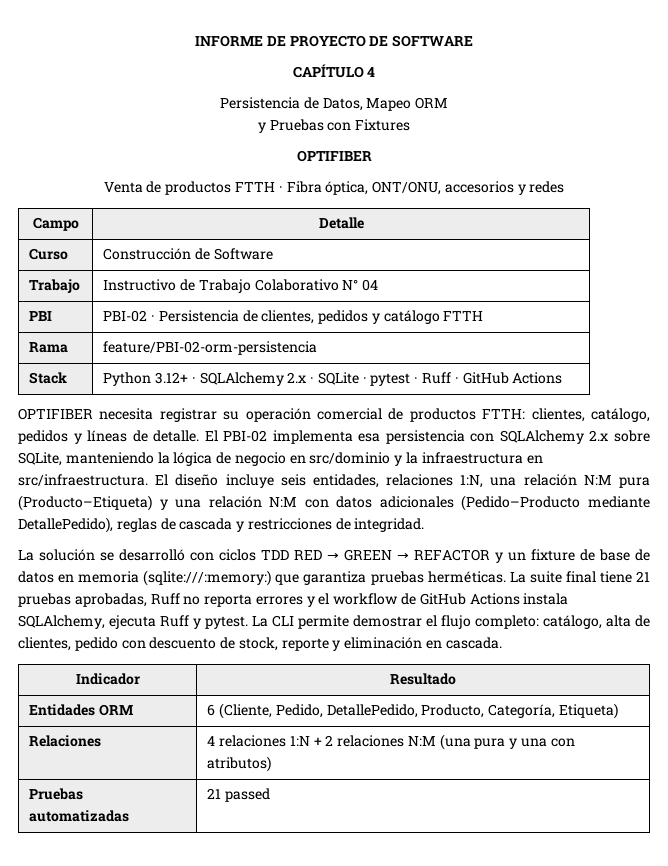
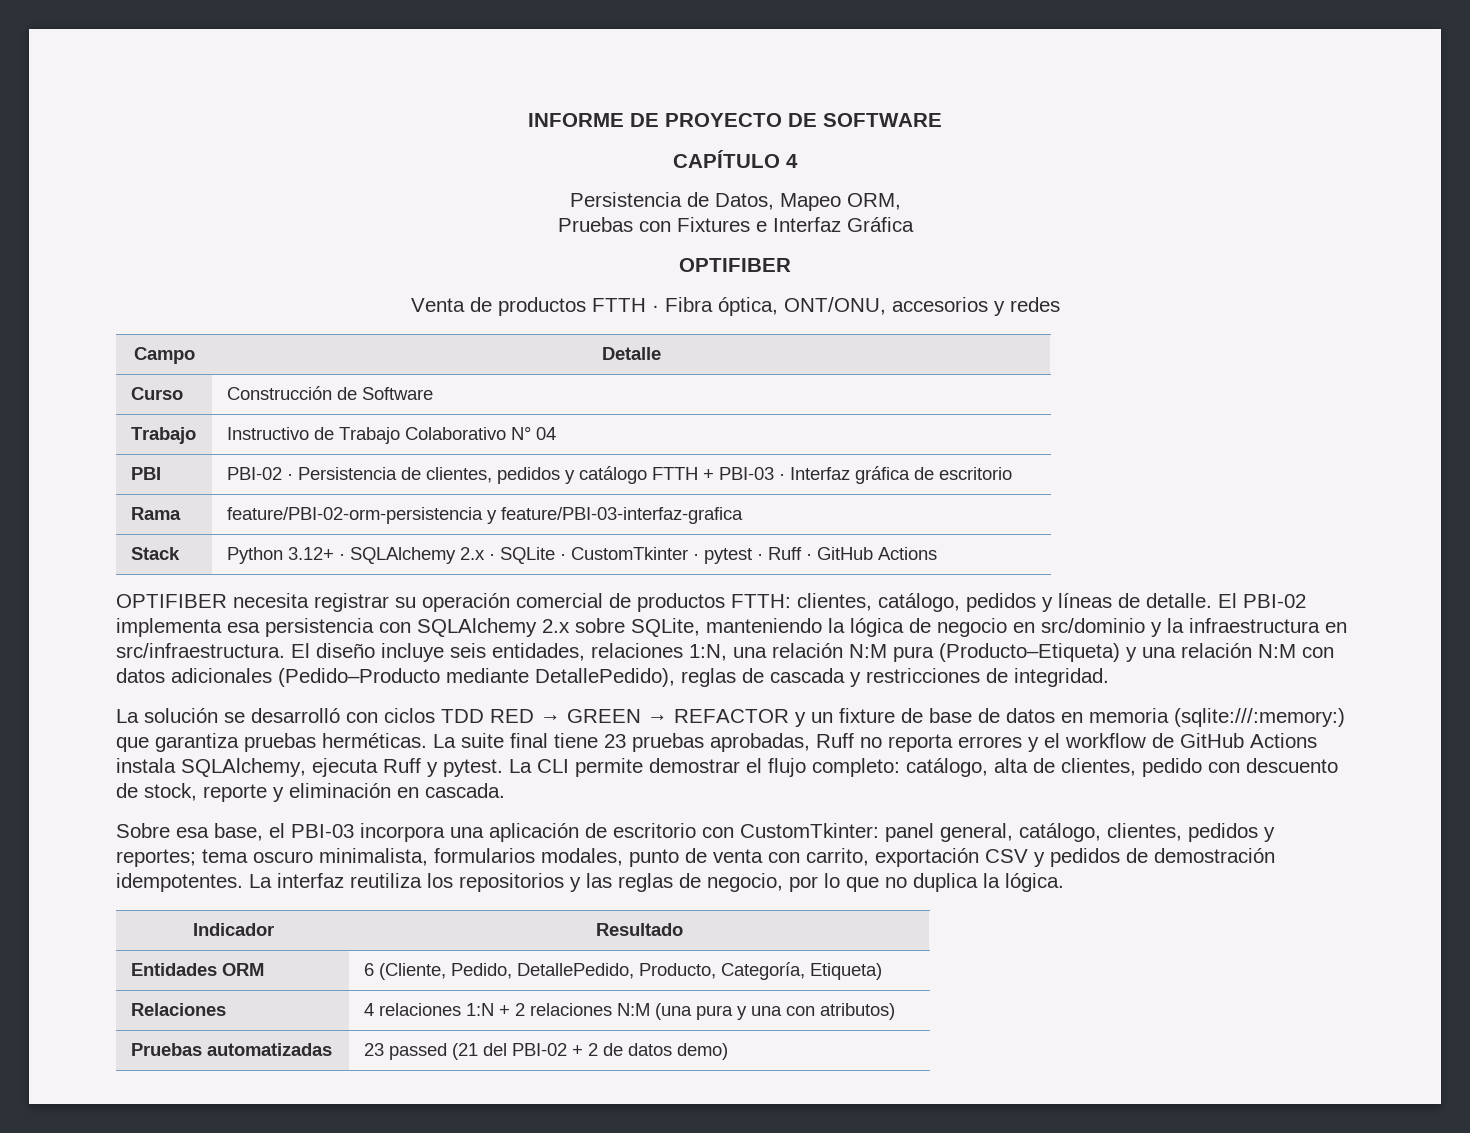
[415,97,449,109] [257,122,266,133] ORM // y -> [846,193,901,210] ORM, //
(411, 125) none -> [755,217,914,232] e Interfaz Gráfica
(484, 316) none -> [703,466,1013,484] + PBI-03 · Interfaz gráfica de escritorio
(318, 348) none -> [487,507,744,524] y feature/PBI-03-interfaz-grafica
(367, 380) none -> [571,547,700,560] CustomTkinter ·
[636,571,650,582] 21 -> [604,734,626,748] 23
(502, 643) none -> [116,823,1275,842] [116,848,1275,867] [116,873,1064,892] // Sobre esa base, el PBI-03 incorpora una aplicación de escritorio con CustomTkinter: panel general, catálogo, clientes, pedidos y reportes; tema oscuro minimalista, formularios modales, punto de venta con carrito, exportación CSV y pedidos de demostración idempotentes. La interfaz reutiliza los repositorios y las reglas de negocio, por lo que no duplica la lógica.
[207,788,270,802] 21 passed -> [364,1043,729,1060] 23 passed (21 del PBI-02 + 2 de datos demo)

